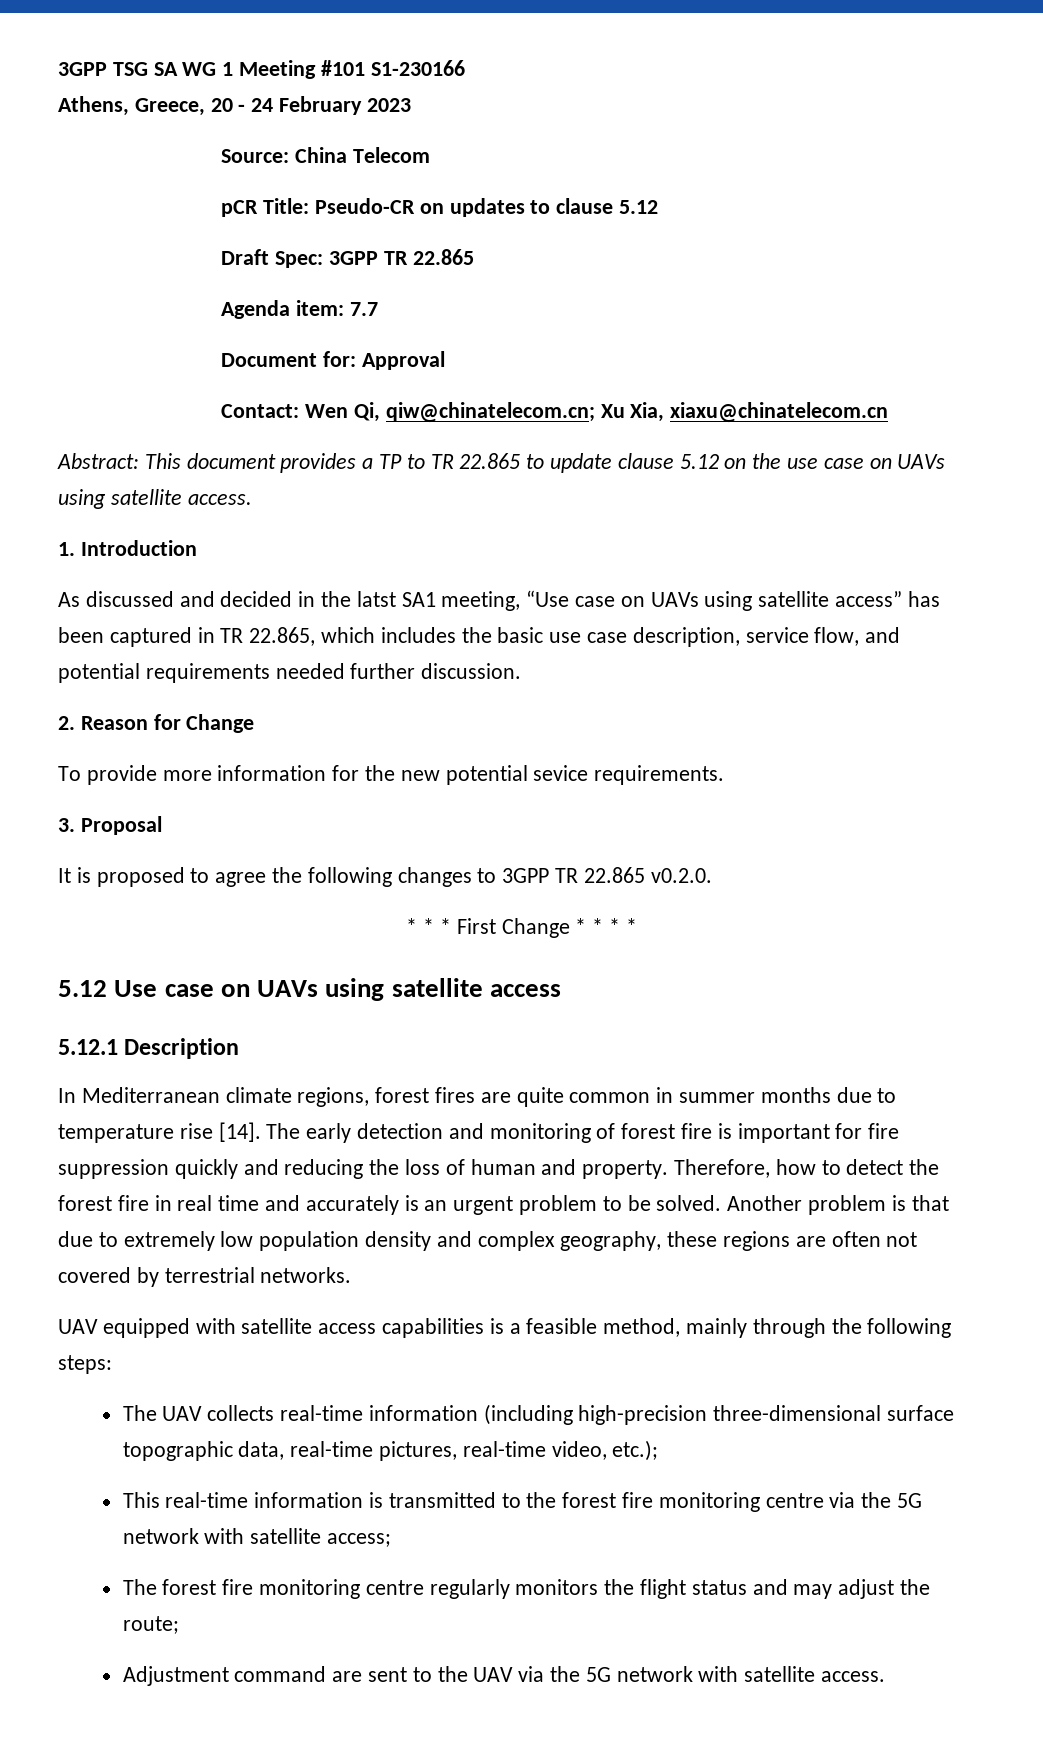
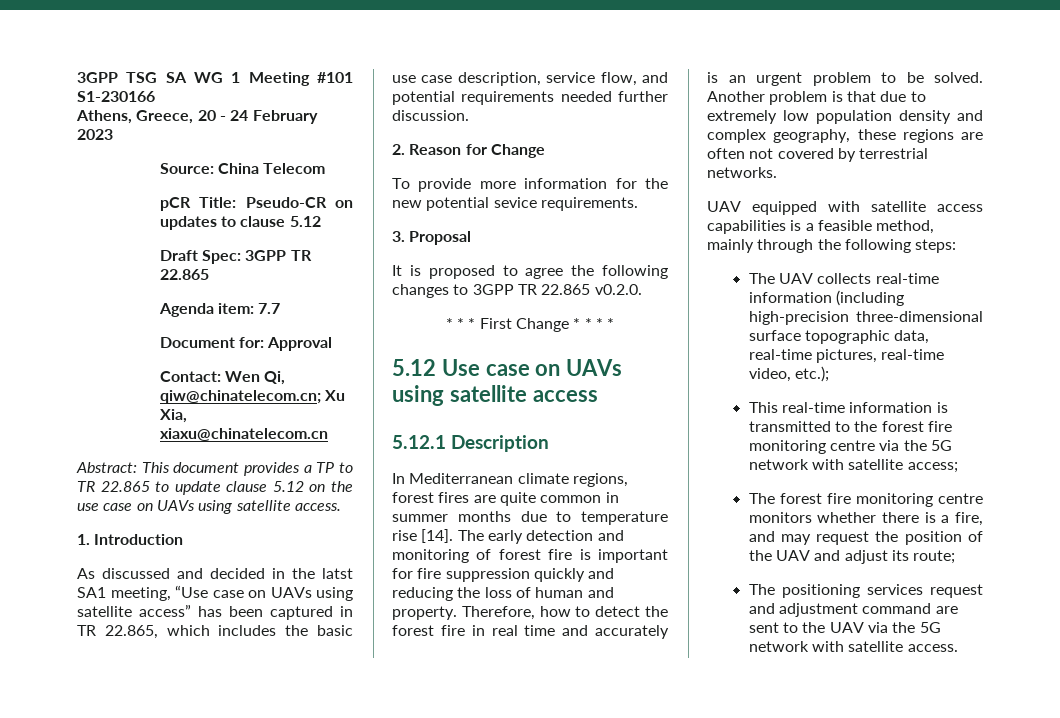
[429,1579,930,1599] [122,1616,179,1634] [122,1666,229,1686] regularly monitors the flight status and may adjust the route; // Adjustment -> [748,512,983,526] [748,531,983,545] [748,550,956,564] [748,584,983,598] [748,603,858,617] monitors whether there is a fire, and may request the position of the UAV and adjust its route; // The positioning services request and adjustment

